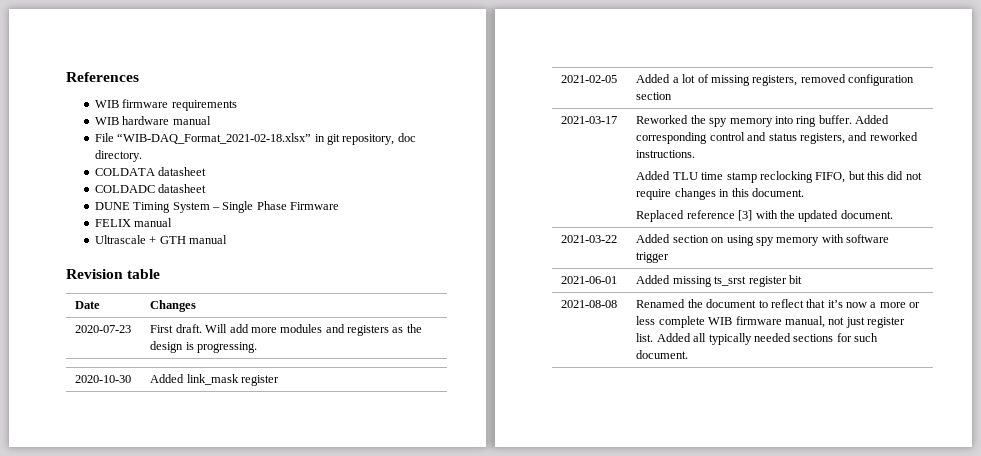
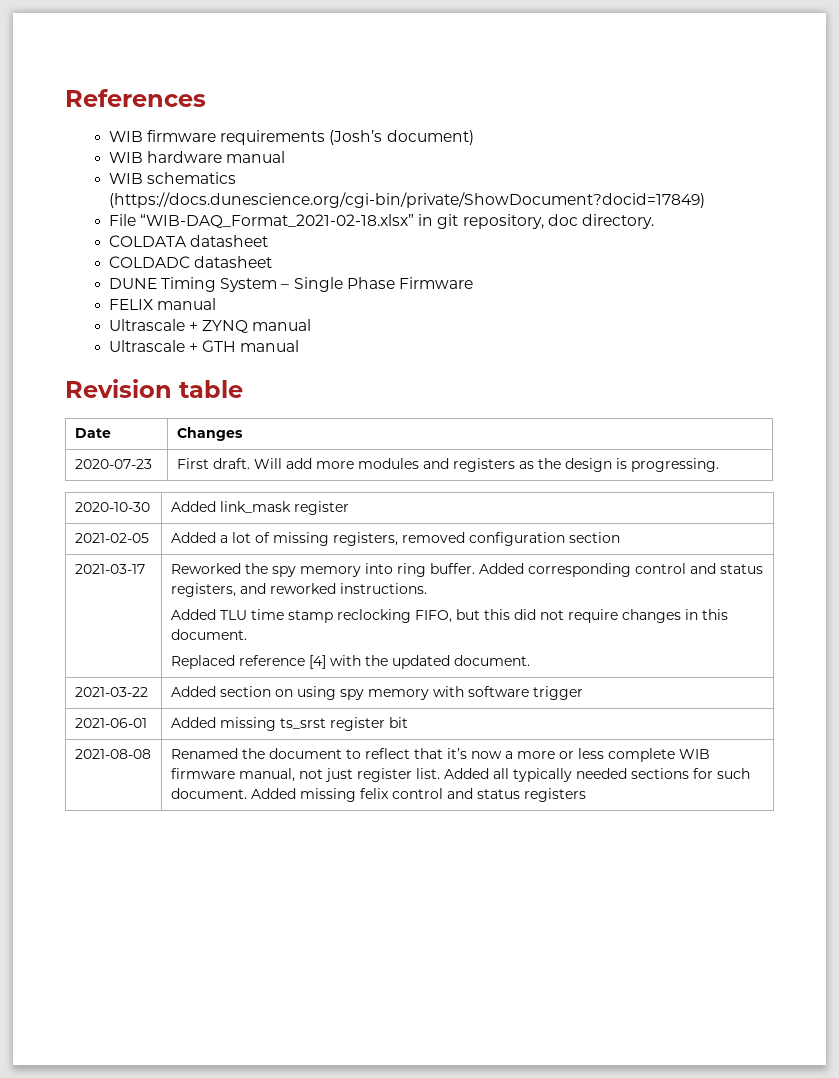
(237, 105) none -> [329,130,474,145] (Josh’s document)
(211, 120) none -> [108,172,237,184] [108,192,705,208] // WIB schematics (https://docs.dunescience.org/cgi-bin/private/ShowDocument?docid=17849)
(173, 222) none -> [108,319,312,333] // Ultrascale + ZYNQ manual
[738,210,753,221] [3] -> [308,655,326,669] [4]
(689, 354) none -> [250,788,586,802] Added missing felix control and status registers

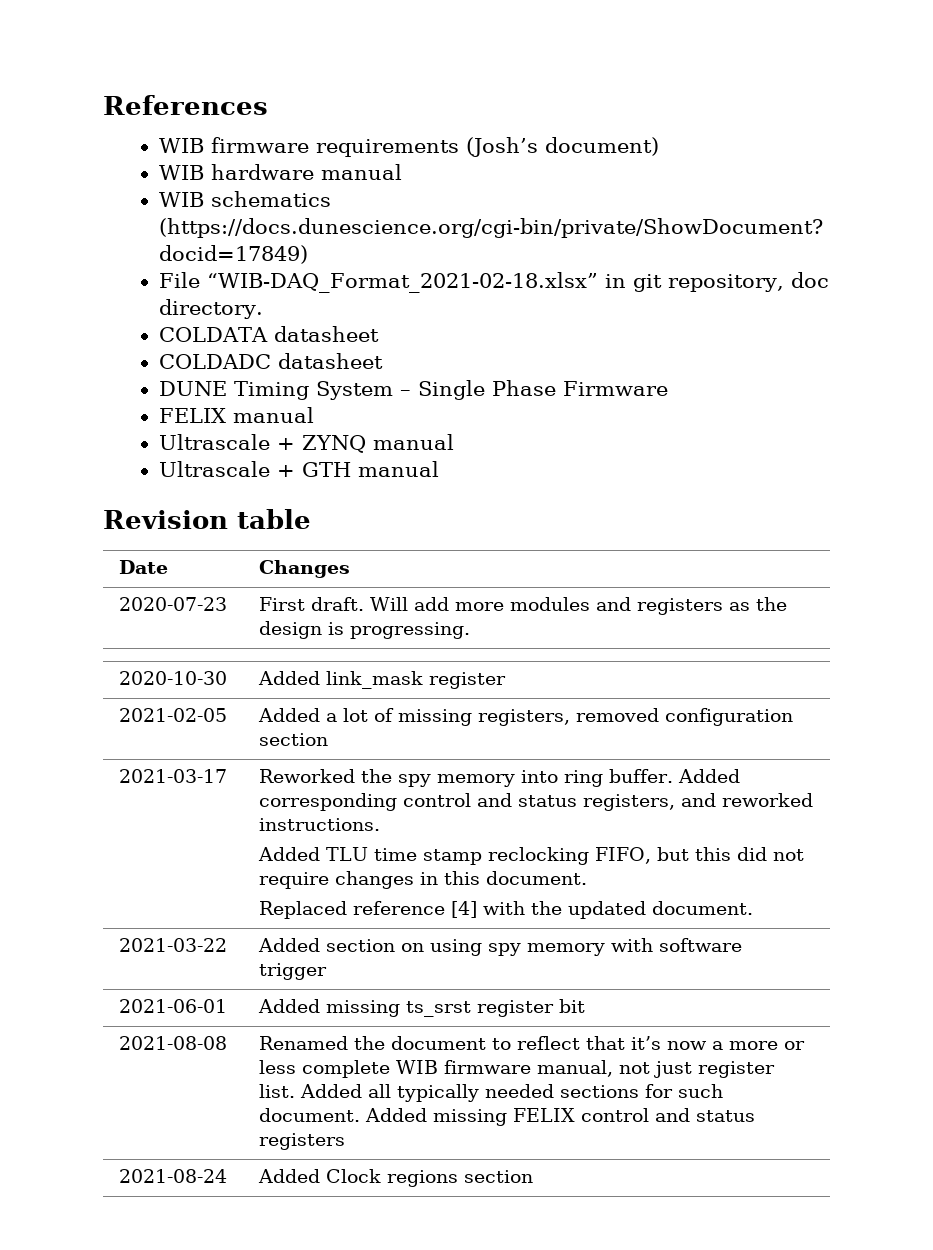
[359,788,389,799] felix -> [512,1108,575,1122] FELIX
(586, 795) none -> [118,1169,227,1183] [257,1169,533,1187] // 2021-08-24 | Added Clock regions section

